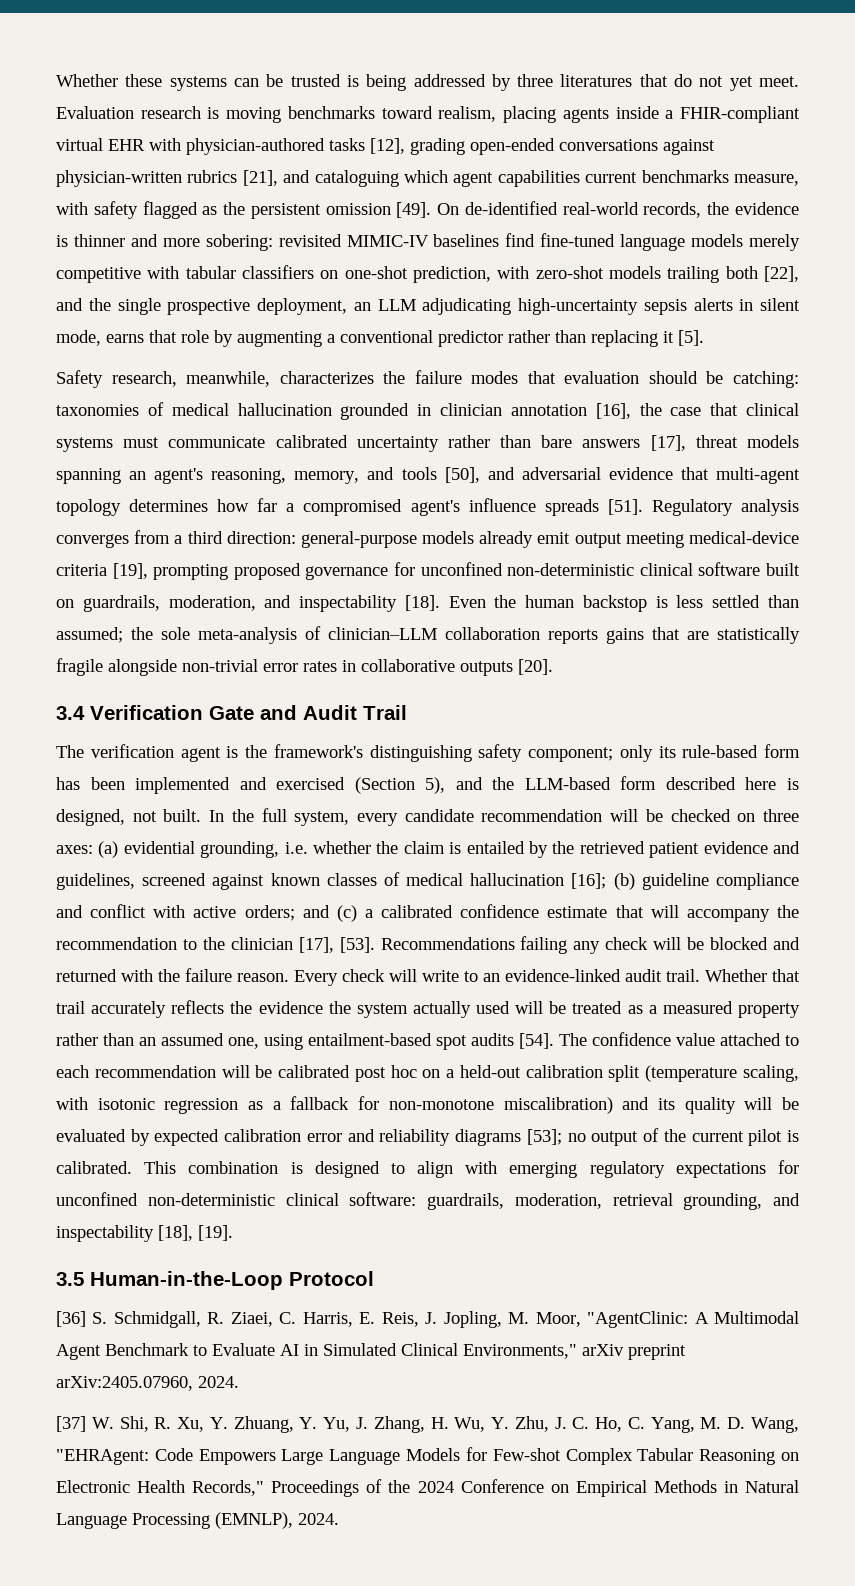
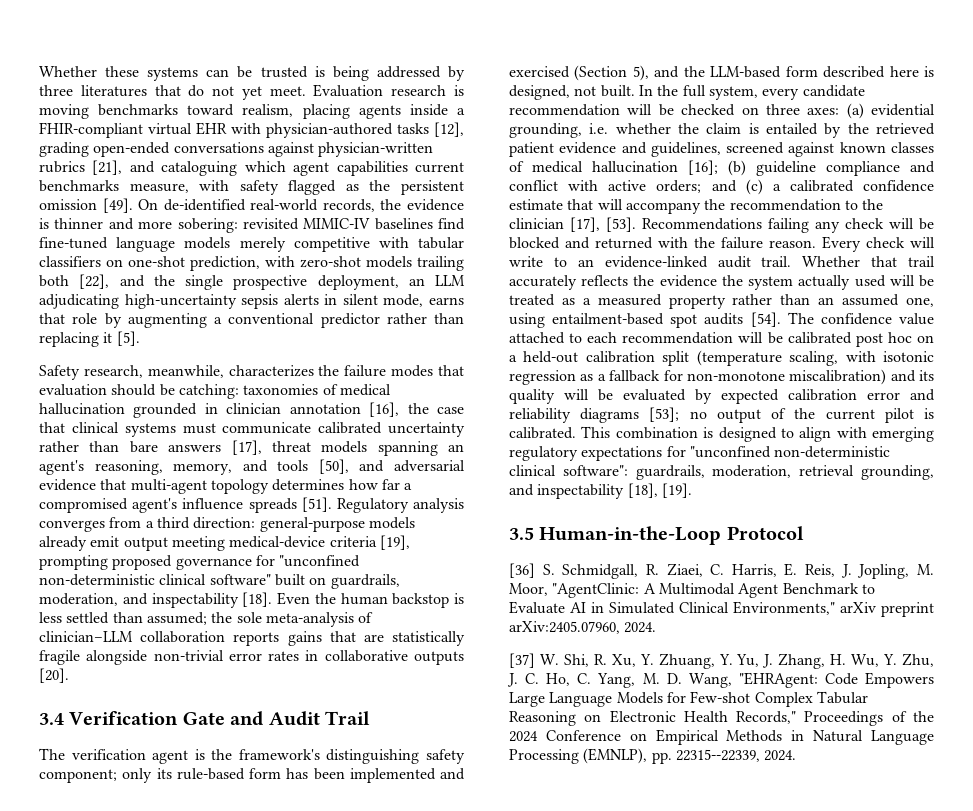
[420,562,761,576] unconfined non-deterministic clinical software -> [279,555,361,567] [39,574,271,586] "unconfined non-deterministic clinical software"
[56,1192,417,1206] unconfined non-deterministic clinical software: -> [689,446,891,458] [509,465,628,476] "unconfined non-deterministic clinical software":
(293, 1520) none -> [651,749,760,764] pp. 22315--22339,

